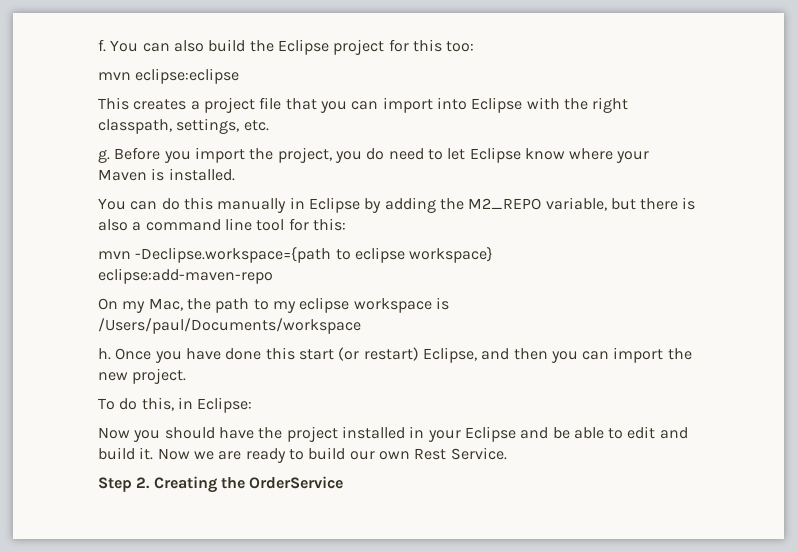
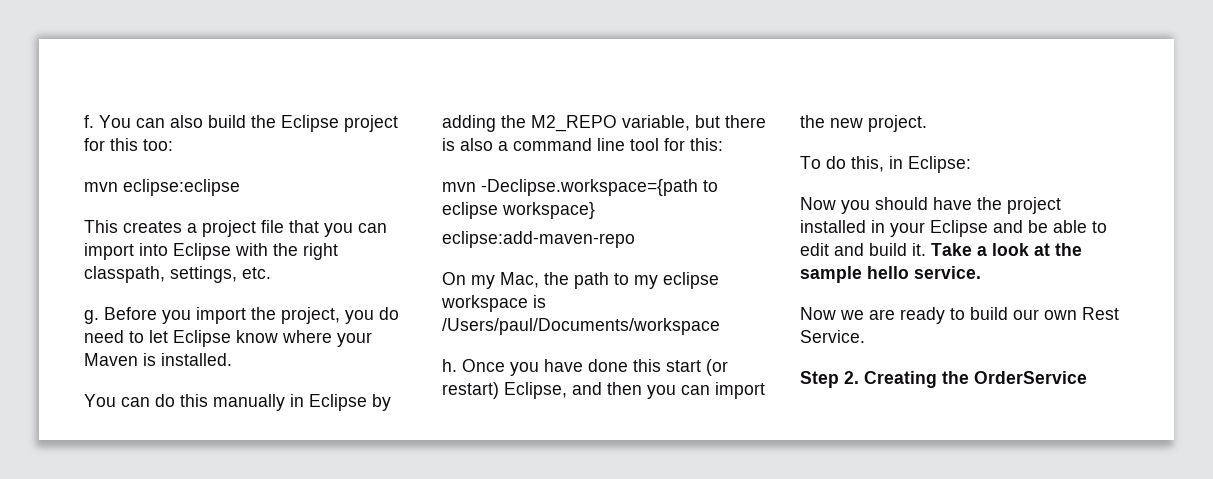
(154, 453) none -> [931,243,1082,256] [800,266,981,283] Take a look at the sample hello service. //

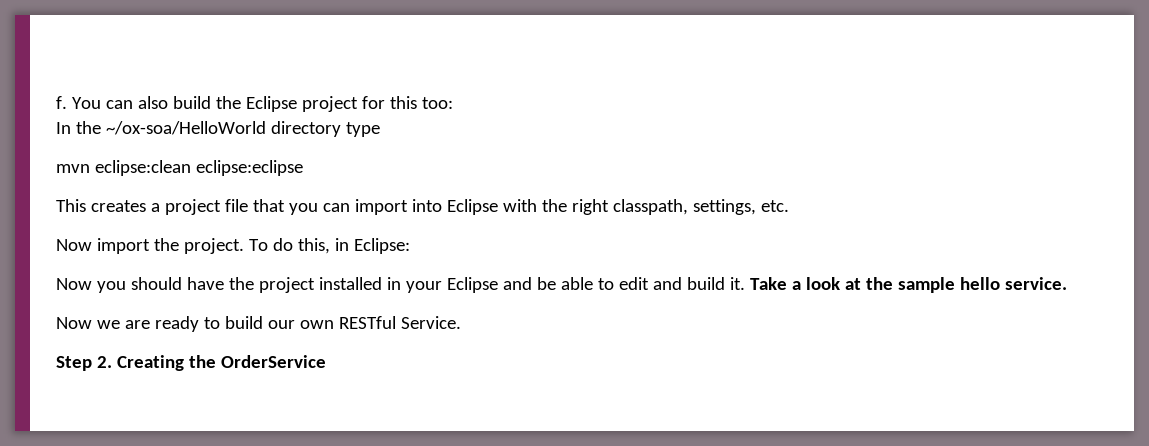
[84,182,118,192] // mvn -> [56,121,380,137] [56,160,191,176] // In the ~/ox-soa/HelloWorld directory type // mvn eclipse:clean
[84,307,399,324] [84,330,372,347] [84,353,232,366] [84,394,391,411] [442,115,766,132] [442,138,723,151] [442,179,718,196] [442,202,595,219] [442,231,635,248] [442,272,719,289] [441,295,546,312] [442,318,720,335] [442,359,728,376] [442,382,765,399] [800,115,863,128] g. Before you import the project, you do need to let Eclipse know where your Maven is installed. // You can do this manually in Eclipse by adding the M2_REPO variable, but there is also a command line tool for this: // mvn -Declipse.workspace={path to eclipse workspace} // eclipse:add-maven-repo // On my Mac, the path to my eclipse workspace is /Users/paul/Documents/workspace // h. Once you have done this start (or restart) Eclipse, and then you can import the new -> [56,238,179,254] Now import the
(927, 123) // -> (244, 246) none
[1082,307,1119,320] Rest -> [338,316,396,329] RESTful

